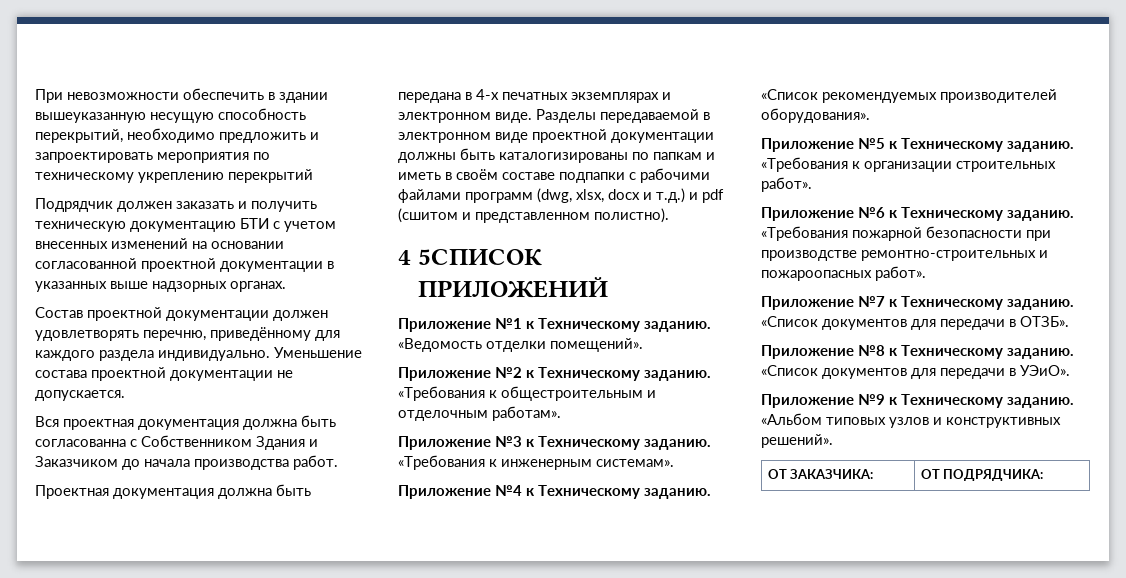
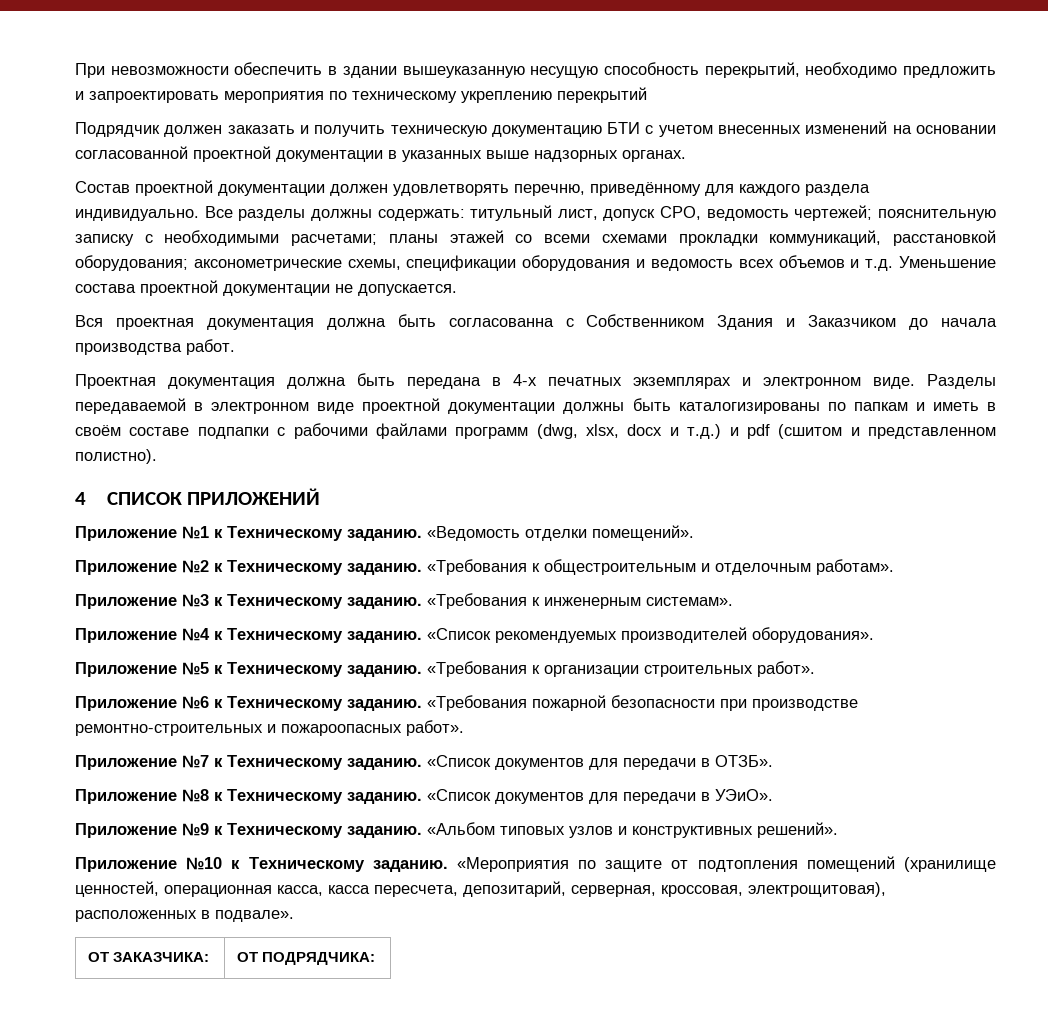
(270, 355) none -> [204,205,996,221] [75,230,997,246] [75,255,894,271] Все разделы должны содержать: титульный лист, допуск СРО, ведомость чертежей; пояснительную записку с необходимыми расчетами; планы этажей со всеми схемами прокладки коммуникаций, расстановкой оборудования; аксонометрические схемы, спецификации оборудования и ведомость всех объемов и т.д.
[418,249,543,266] 5СПИСОК -> [106,492,182,505] СПИСОК
(833, 441) none -> [75,856,996,872] [75,881,886,897] [75,910,294,922] // Приложение №10 к Техническому заданию. «Мероприятия по защите от подтопления помещений (хранилище ценностей, операционная касса, касса пересчета, депозитарий, серверная, кроссовая, электрощитовая), расположенных в подвале».

